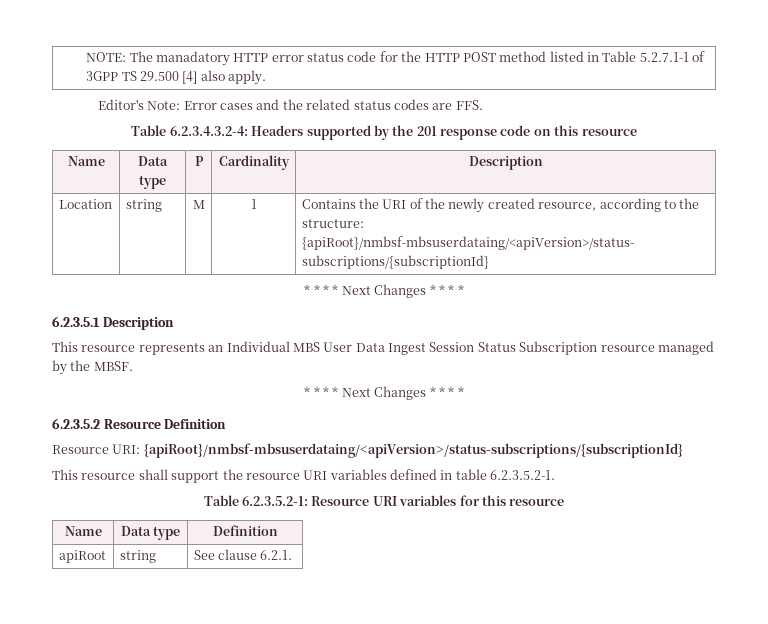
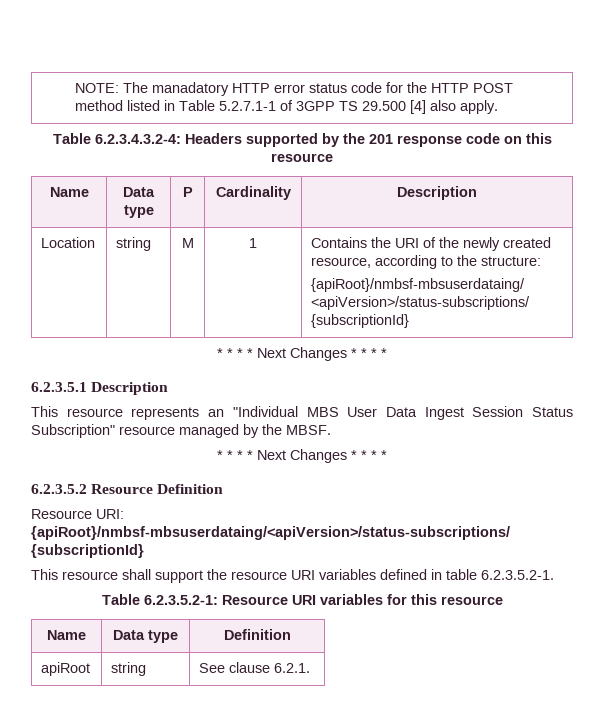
[97,99,483,110] // Editor's Note: Error cases and the related status codes are FFS. -> (498, 107) none
[226,341,290,352] Individual -> [232,406,298,417] "Individual
[519,341,598,355] Subscription -> [31,424,115,438] Subscription"

